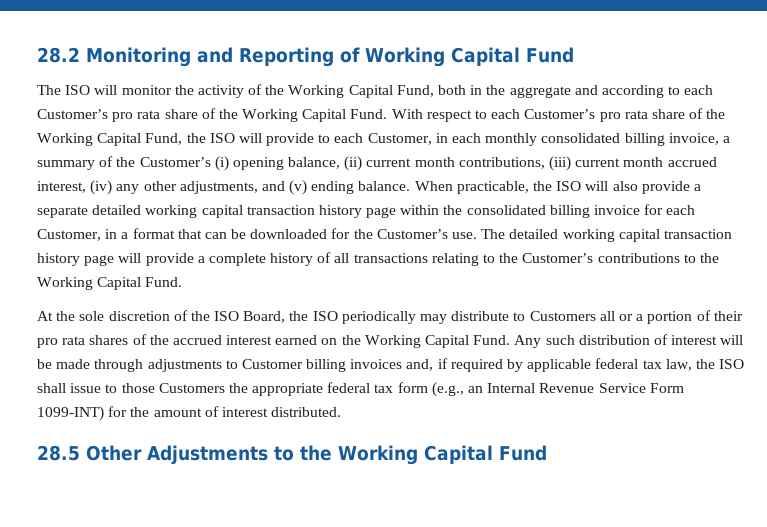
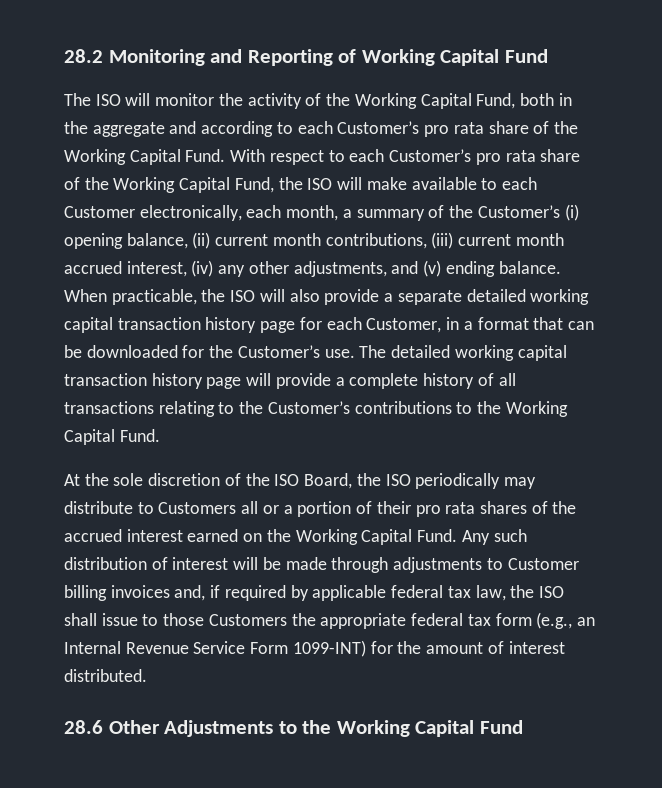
[266,133,719,146] provide to each Customer, in each monthly consolidated billing invoice, -> [366,177,537,190] [64,205,339,221] make available to each Customer electronically, each month,
[400,205,641,218] within the consolidated billing invoice -> (296, 327) none
[37,445,80,461] 28.5 -> [64,720,103,734] 28.6

